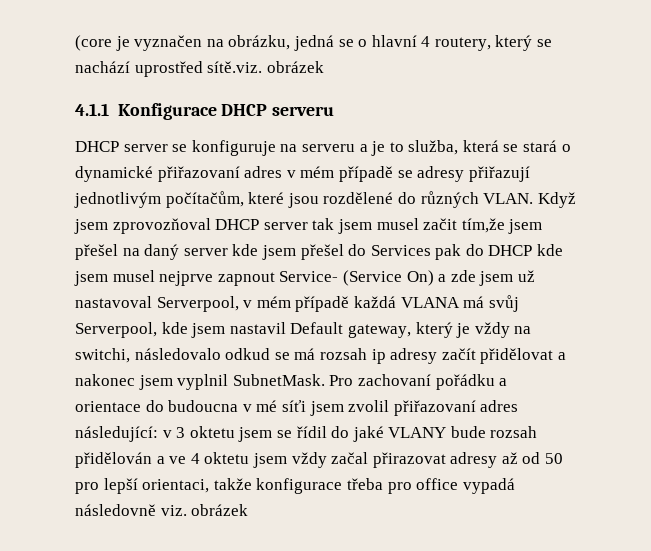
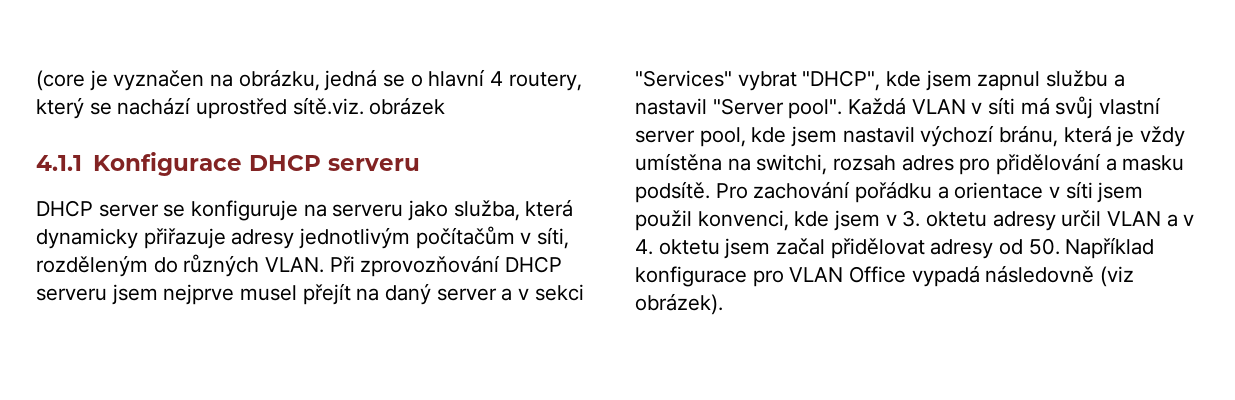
[359,140,571,156] [75,166,530,182] [74,191,576,208] [74,218,543,234] [75,244,564,260] [74,270,535,286] [75,295,519,312] [75,322,453,338] a je to služba, která se stará o dynamické přiřazovaní adres v mém případě se adresy přiřazují jednotlivým počítačům, které jsou rozdělené do různých VLAN. Když jsem zprovozňoval DHCP server tak jsem musel začit tím,že jsem přešel na daný server kde jsem přešel do Services pak do DHCP kde jsem musel nejprve zapnout Service- (Service On) a zde jsem už nastavoval Serverpool, v mém případě každá VLANA má svůj Serverpool, kde jsem nastavil Default gateway, který -> [408,199,574,221] [36,226,570,249] [36,254,563,277] [36,283,584,305] [635,70,1125,91] [635,96,1162,119] [635,125,1112,147] jako služba, která dynamicky přiřazuje adresy jednotlivým počítačům v síti, rozděleným do různých VLAN. Při zprovozňování DHCP serveru jsem nejprve musel přejít na daný server a v sekci "Services" vybrat "DHCP", kde jsem zapnul službu a nastavil "Server pool". Každá VLAN v síti má svůj vlastní server pool, kde jsem nastavil výchozí bránu, která
(510, 330) none -> [635,153,722,171] umístěna
[134,348,566,364] [75,374,508,390] [75,400,519,416] [75,426,538,442] [75,452,564,468] [75,478,515,494] [75,504,249,516] následovalo odkud se má rozsah ip adresy začít přidělovat a nakonec jsem vyplnil SubnetMask. Pro zachovaní pořádku a orientace do budoucna v mé síťi jsem zvolil přiřazovaní adres následující: v 3 oktetu jsem se řídil do jaké VLANY bude rozsah přidělován a ve 4 oktetu jsem vždy začal přirazovat adresy až od 50 pro lepší orientaci, takže konfigurace třeba pro office vypadá následovně viz. obrázek -> [833,153,1185,175] [635,181,1144,203] [635,210,1195,231] [635,237,1155,259] [635,265,1135,287] [635,293,723,315] rozsah adres pro přidělování a masku podsítě. Pro zachování pořádku a orientace v síti jsem použil konvenci, kde jsem v 3. oktetu adresy určil VLAN a v 4. oktetu jsem začal přidělovat adresy od 50. Například konfigurace pro VLAN Office vypadá následovně (viz obrázek).

